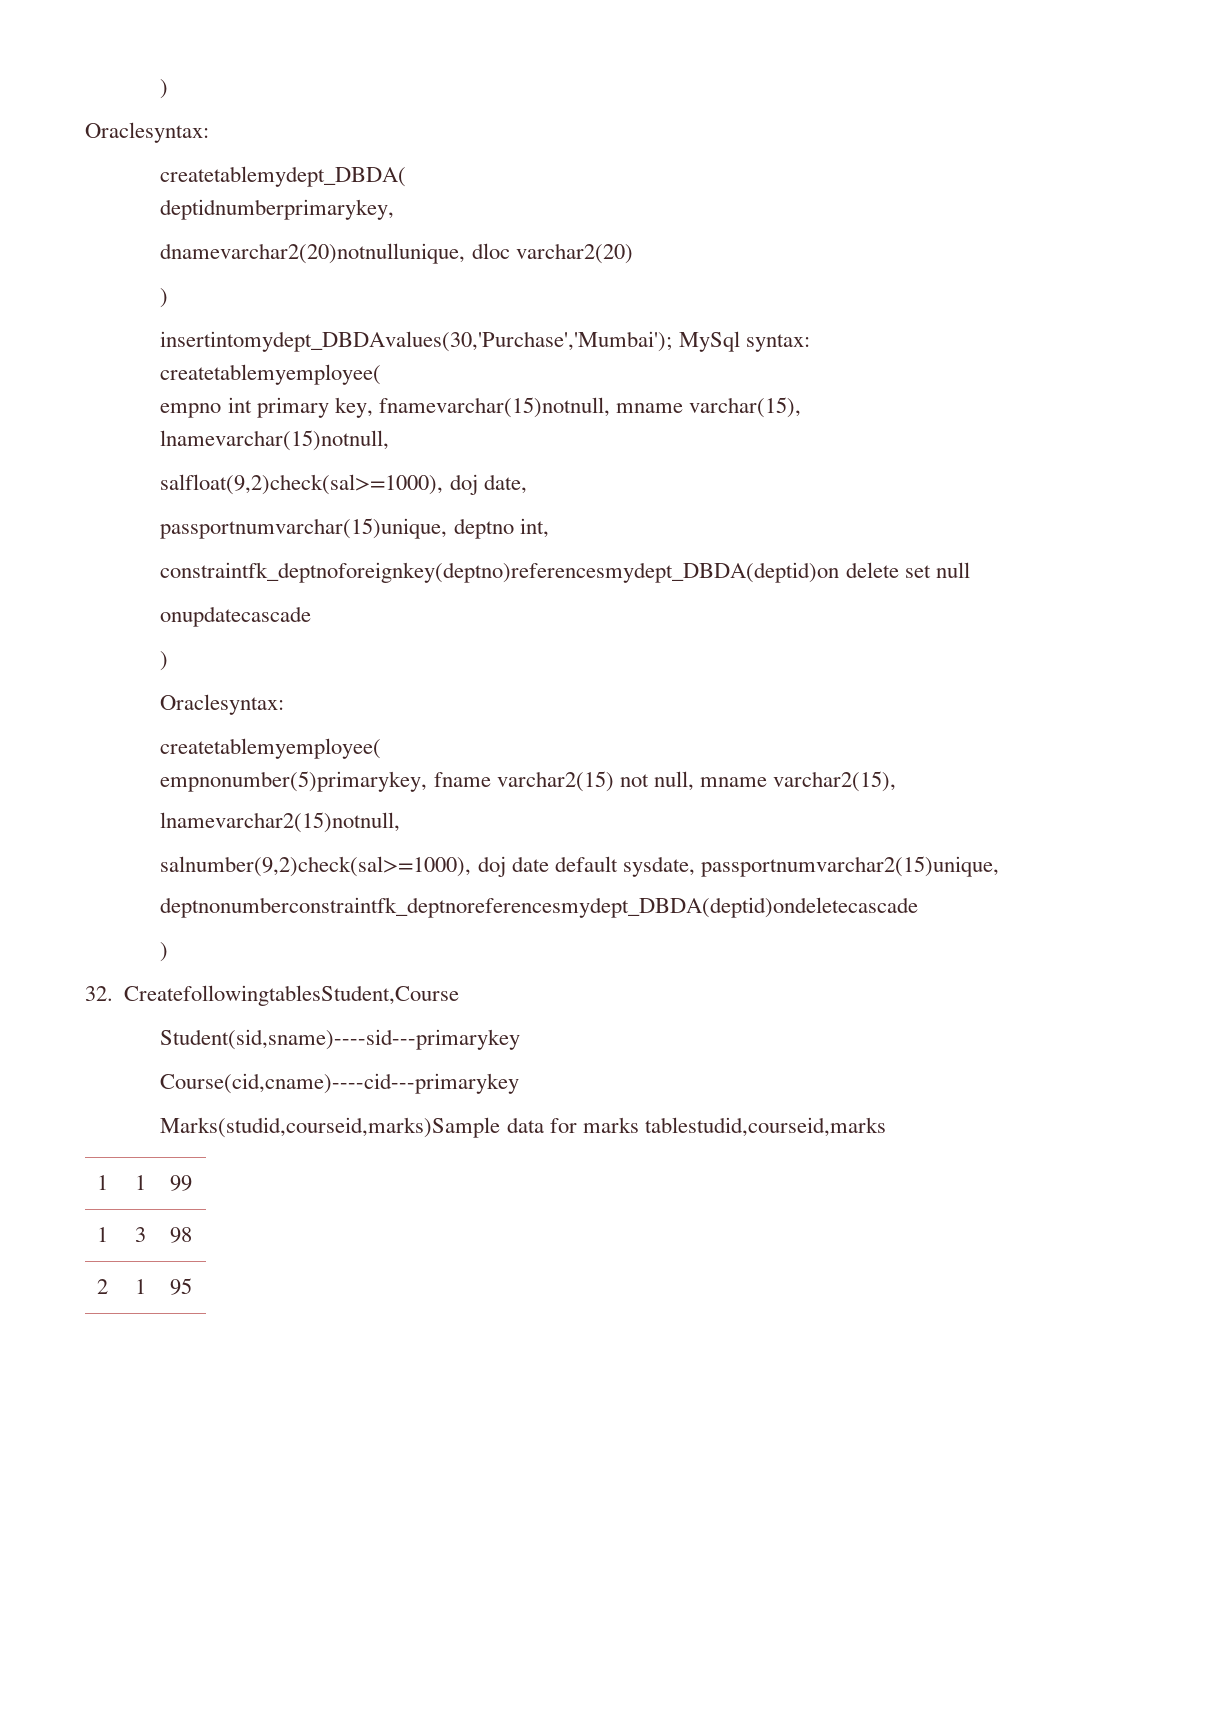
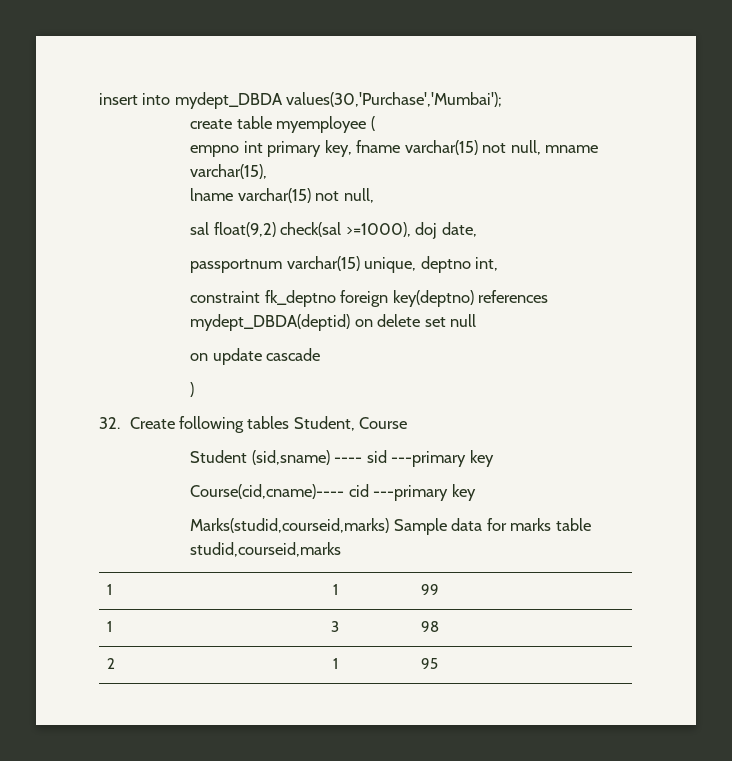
[160,79,169,99] [85,122,209,143] [160,166,407,187] [160,199,395,220] [160,243,633,264] [160,288,169,308] [160,331,810,352] [160,364,382,385] [160,397,801,418] [160,430,390,451] [160,474,444,495] ) // Oraclesyntax: // createtablemydept_DBDA( // deptidnumberprimarykey, // dnamevarchar2(20)notnullunique, dloc varchar2(20) // ) // insertintomydept_DBDAvalues(30,'Purchase','Mumbai'); MySql syntax: // createtablemyemployee( // empno int primary key, fnamevarchar(15)notnull, mname varchar(15), // lnamevarchar(15)notnull, // salfloat(9,2)check(sal>=1000), -> [99,92,503,109] [190,116,375,133] [190,140,599,157] [190,164,268,179] [190,188,374,203] [190,222,411,237] insert into mydept_DBDA values(30,'Purchase','Mumbai'); // create table myemployee ( // empno int primary key, fname varchar(15) not null, mname varchar(15), // lname varchar(15) not null, // sal float(9,2) check(sal >=1000),
[160,518,448,539] passportnumvarchar(15)unique, -> [190,256,417,273] passportnum varchar(15) unique,
[160,562,970,583] [160,606,312,627] [160,651,169,671] [160,694,285,715] [160,738,382,759] [160,771,896,792] [160,812,401,833] [160,856,999,877] [160,897,919,918] [160,942,169,962] [85,985,460,1006] [160,1029,521,1050] [160,1073,520,1094] [160,1117,501,1138] constraintfk_deptnoforeignkey(deptno)referencesmydept_DBDA(deptid)on delete set null // onupdatecascade // ) // Oraclesyntax: // createtablemyemployee( // empnonumber(5)primarykey, fname varchar2(15) not null, mname varchar2(15), // lnamevarchar2(15)notnull, // salnumber(9,2)check(sal>=1000), doj date default sysdate, passportnumvarchar2(15)unique, // deptnonumberconstraintfk_deptnoreferencesmydept_DBDA(deptid)ondeletecascade // ) // 32. CreatefollowingtablesStudent,Course // Student(sid,sname)----sid---primarykey // Course(cid,cname)----cid---primarykey // Marks(studid,courseid,marks)Sample -> [190,290,549,307] [190,314,477,331] [190,348,321,365] [190,382,195,397] [99,416,408,433] [190,450,494,467] [190,484,476,501] [190,518,447,535] constraint fk_deptno foreign key(deptno) references mydept_DBDA(deptid) on delete set null // on update cascade // ) // 32. Create following tables Student, Course // Student (sid,sname) ---- sid ---primary key // Course(cid,cname)---- cid ---primary key // Marks(studid,courseid,marks) Sample
[644,1117,886,1137] tablestudid,courseid,marks -> [555,518,591,531] [190,542,342,557] table studid,courseid,marks

